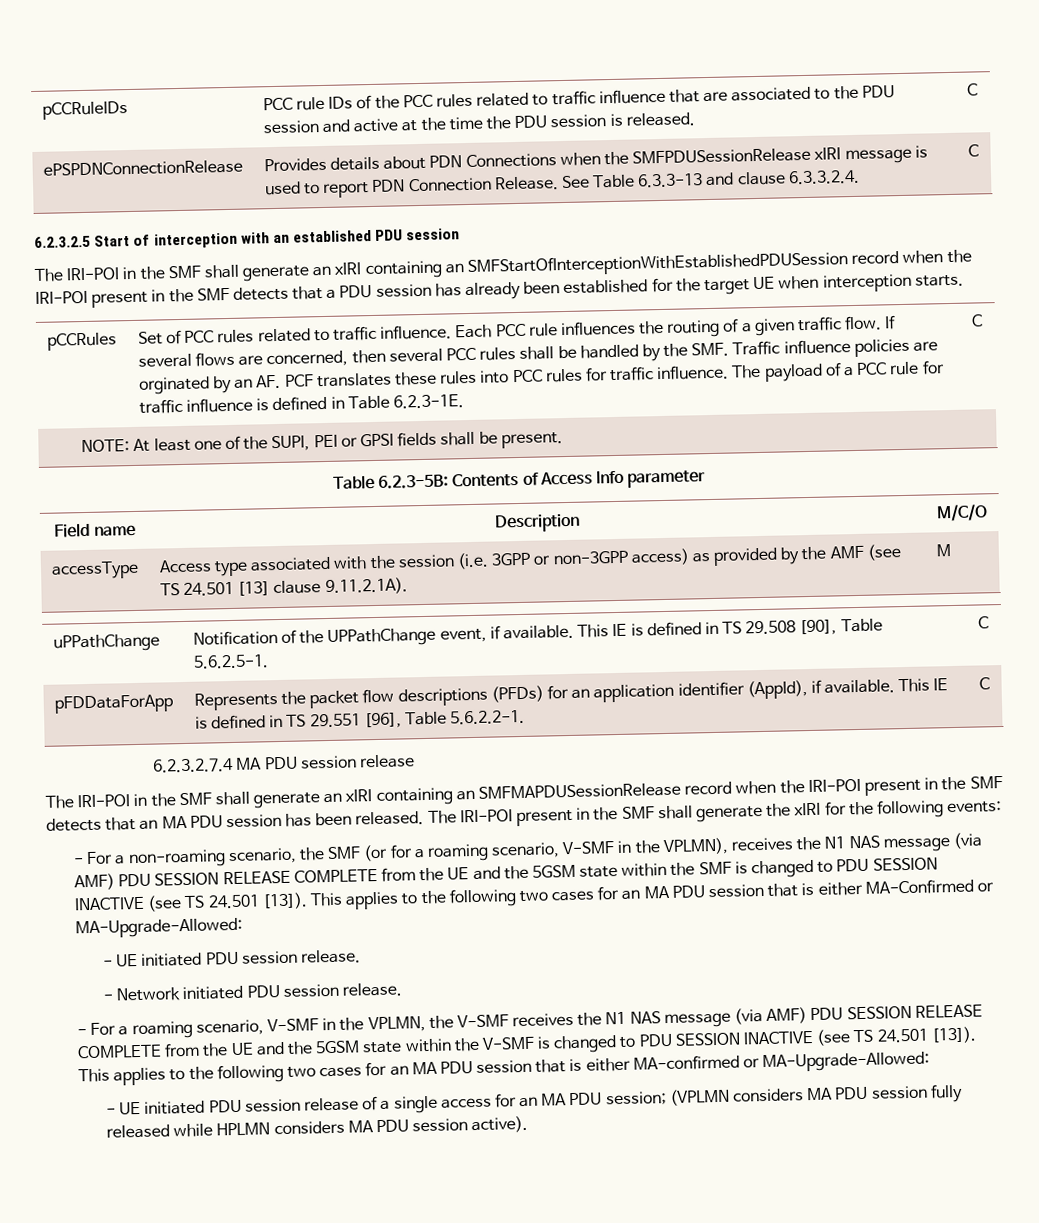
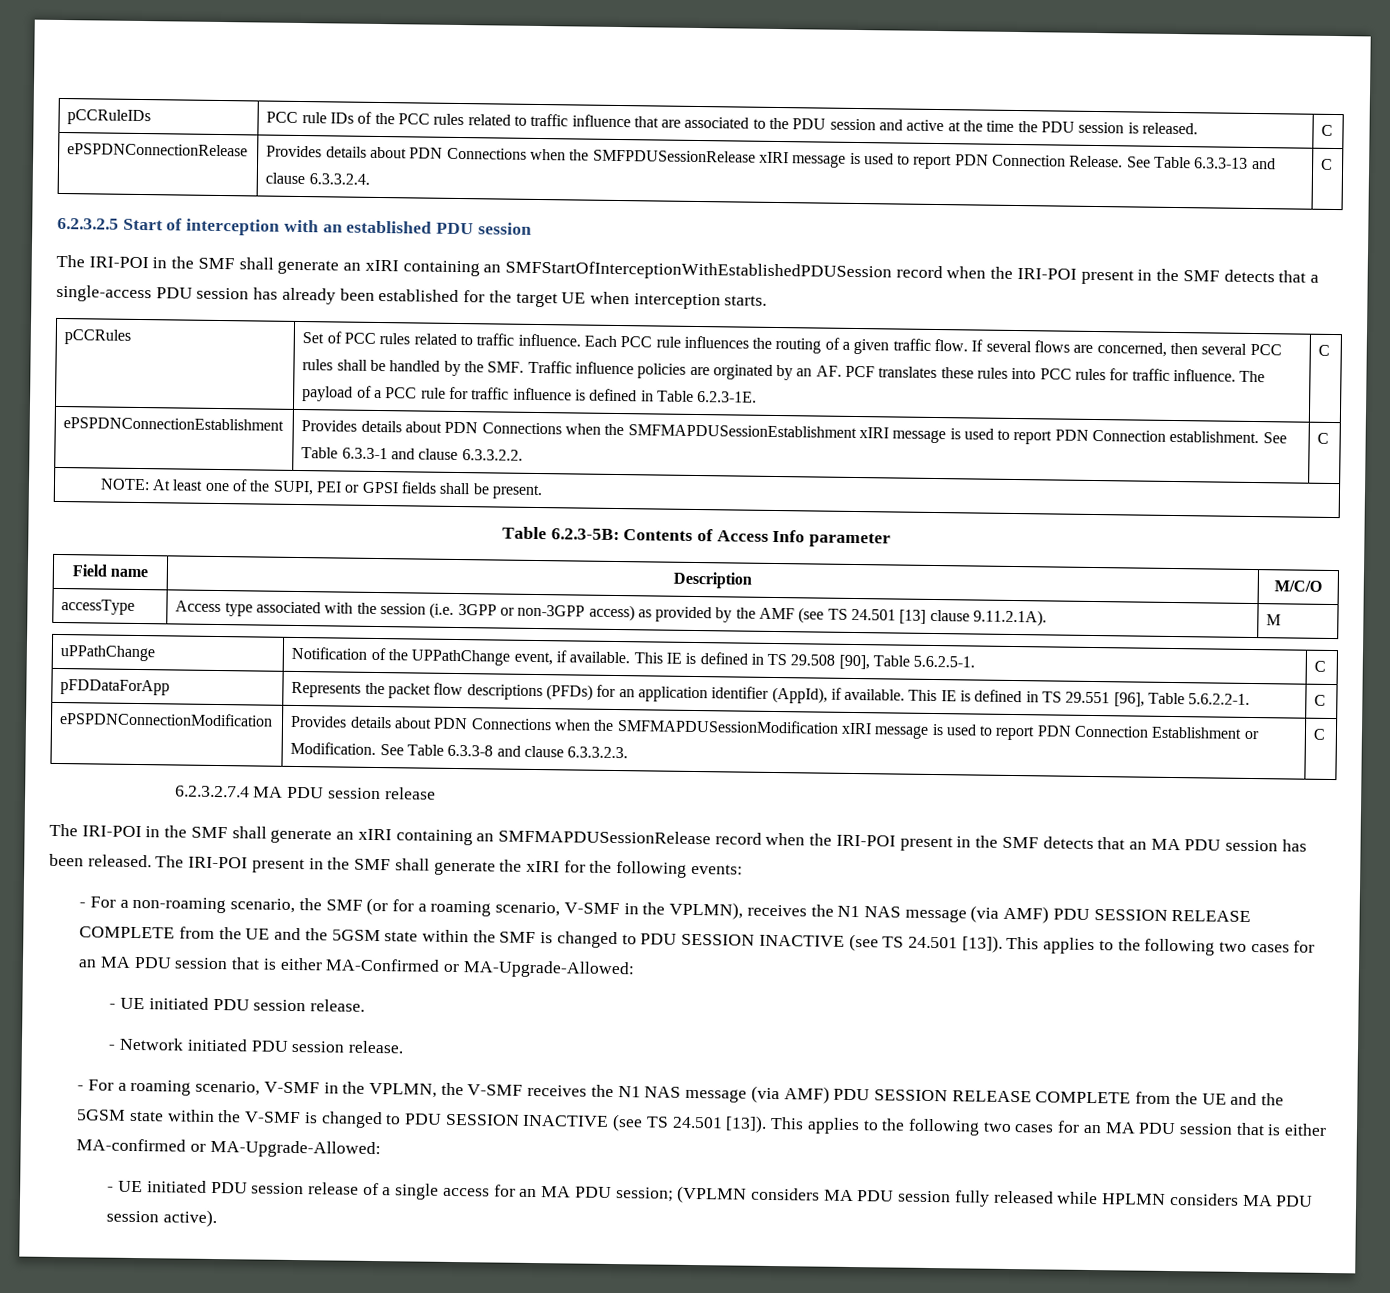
(337, 294) none -> [56,284,152,303] single-access
(983, 320) none -> [63,417,285,431] [301,420,1287,445] [301,447,523,461] [1317,432,1330,444] // ePSPDNConnectionEstablishment | Provides details about PDN Connections when the SMFMAPDUSessionEstablishment xIRI message is used to report PDN Connection establishment. See Table 6.3.3-1 and clause 6.3.3.2.2. | C
(990, 683) none -> [59,712,274,727] [290,715,1259,741] [290,741,629,759] [1313,728,1327,740] // ePSPDNConnectionModification | Provides details about PDN Connections when the SMFMAPDUSessionModification xIRI message is used to report PDN Connection Establishment or Modification. See Table 6.3.3-8 and clause 6.3.3.2.3. | C

